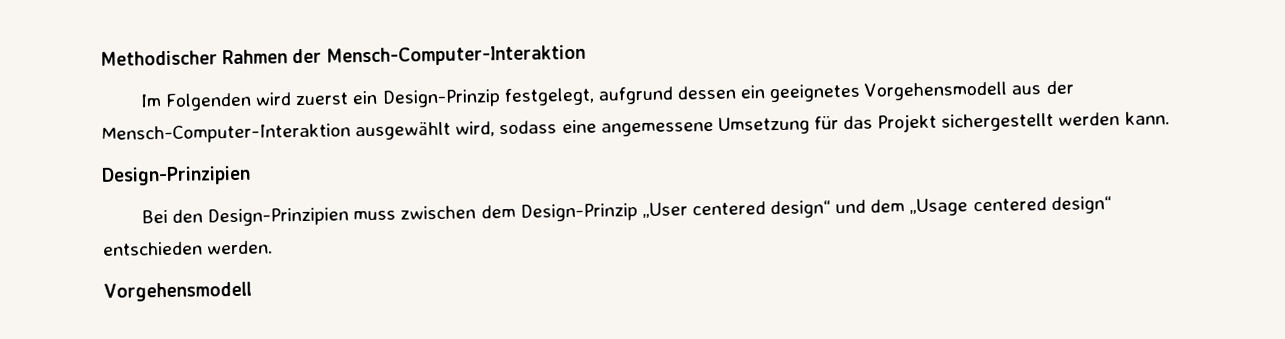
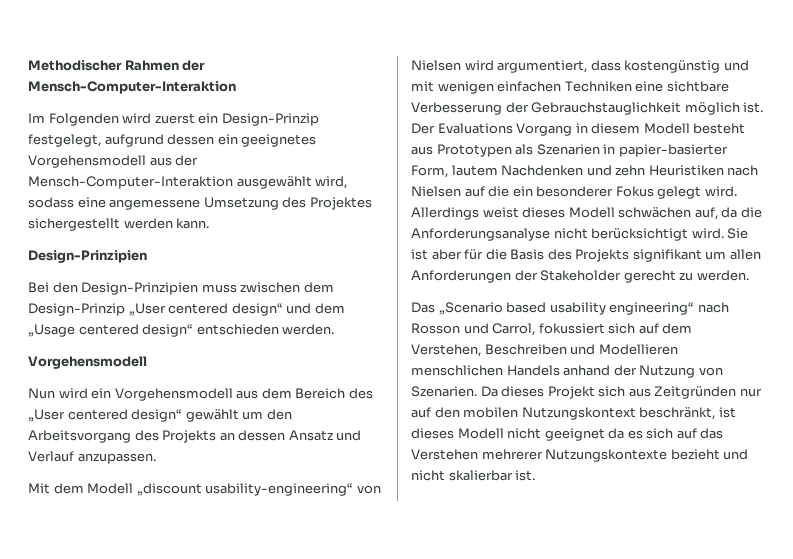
[813,113,938,133] für das Projekt -> [282,197,372,210] des Projektes
(252, 291) none -> [28,388,373,401] [28,409,292,422] [28,430,362,443] [28,451,156,464] [28,483,381,496] [411,60,749,73] [411,81,729,94] [411,102,764,115] [411,123,746,136] [411,144,728,157] [411,165,759,178] [411,186,737,199] [411,207,762,220] [411,228,749,241] [411,249,761,262] [411,270,749,283] [411,302,729,315] [411,323,693,336] [411,344,678,357] [411,365,723,378] [411,386,762,399] [411,407,736,420] [411,428,724,441] [411,449,749,462] [411,470,536,481] // Nun wird ein Vorgehensmodell aus dem Bereich des „User centered design“ gewählt um den Arbeitsvorgang des Projekts an dessen Ansatz und Verlauf anzupassen. // Mit dem Modell „discount usability-engineering“ von Nielsen wird argumentiert, dass kostengünstig und mit wenigen einfachen Techniken eine sichtbare Verbesserung der Gebrauchstauglichkeit möglich ist. Der Evaluations Vorgang in diesem Modell besteht aus Prototypen als Szenarien in papier-basierter Form, lautem Nachdenken und zehn Heuristiken nach Nielsen auf die ein besonderer Fokus gelegt wird. Allerdings weist dieses Modell schwächen auf, da die Anforderungsanalyse nicht berücksichtigt wird. Sie ist aber für die Basis des Projekts signifikant um allen Anforderungen der Stakeholder gerecht zu werden. // Das „Scenario based usability engineering“ nach Rosson und Carrol, fokussiert sich auf dem Verstehen, Beschreiben und Modellieren menschlichen Handels anhand der Nutzung von Szenarien. Da dieses Projekt sich aus Zeitgründen nur auf den mobilen Nutzungskontext beschränkt, ist dieses Modell nicht geeignet da es sich auf das Verstehen mehrerer Nutzungskontexte bezieht und nicht skalierbar ist.

